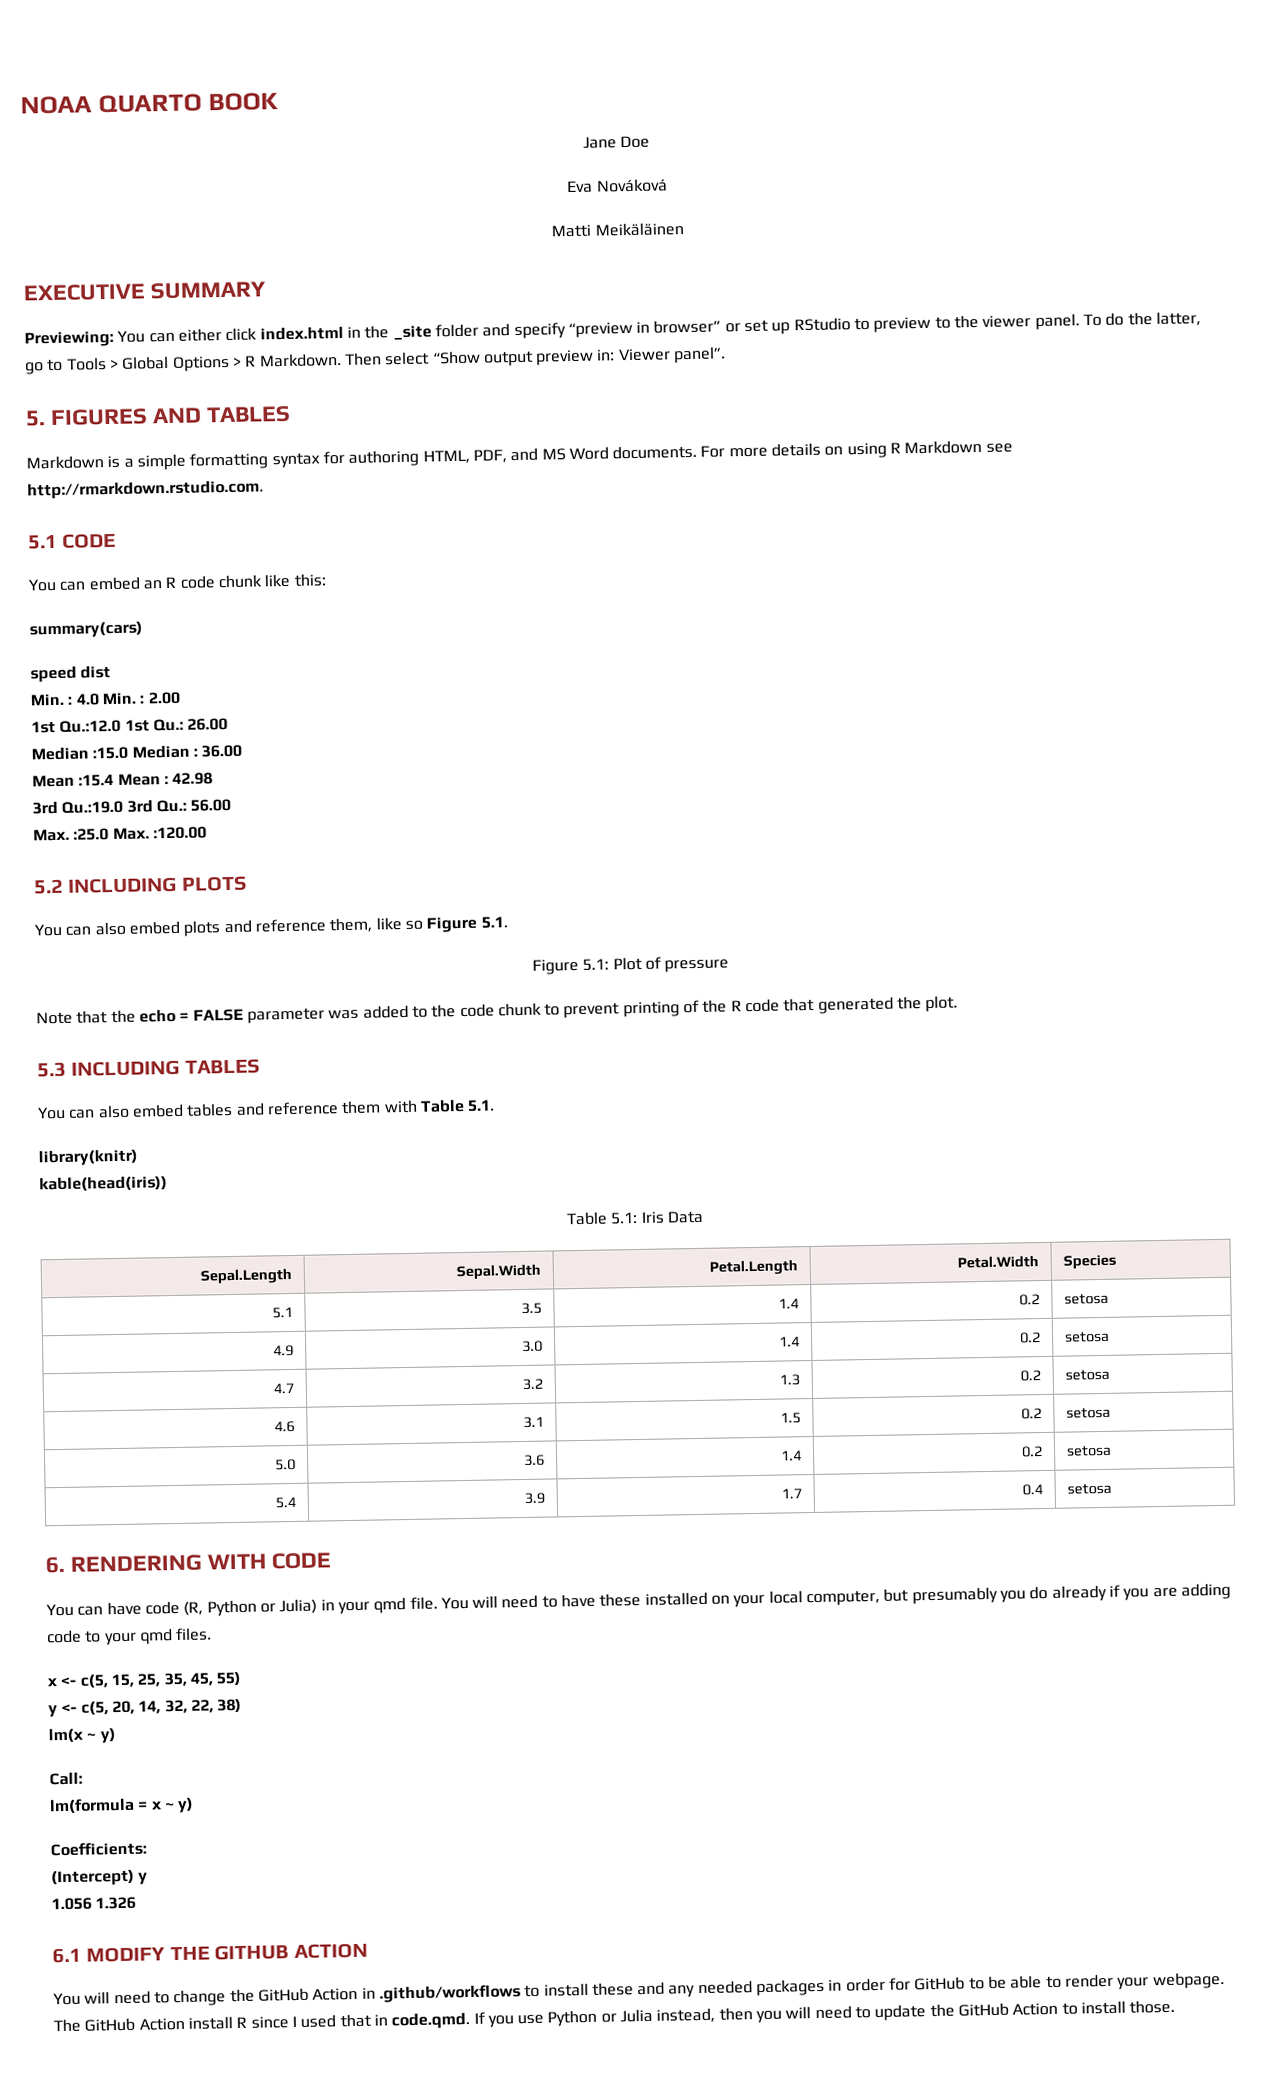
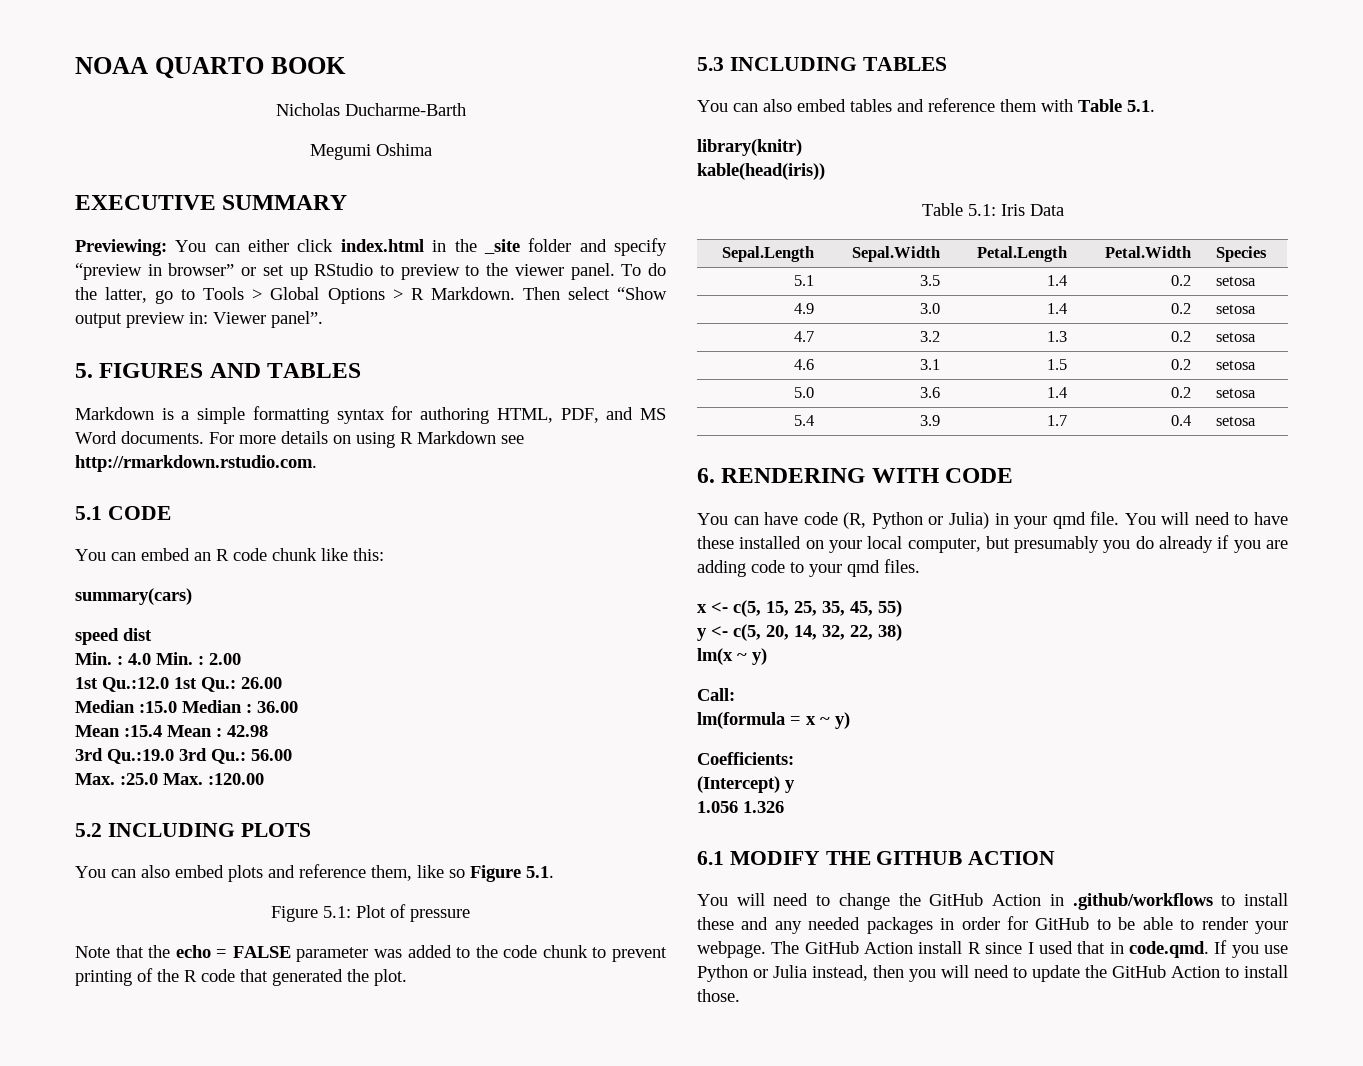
[582,135,651,149] [567,178,668,194] [551,222,684,238] Jane Doe // Eva Nováková // Matti Meikäläinen -> [275,103,466,116] [309,143,432,160] Nicholas Ducharme-Barth // Megumi Oshima

